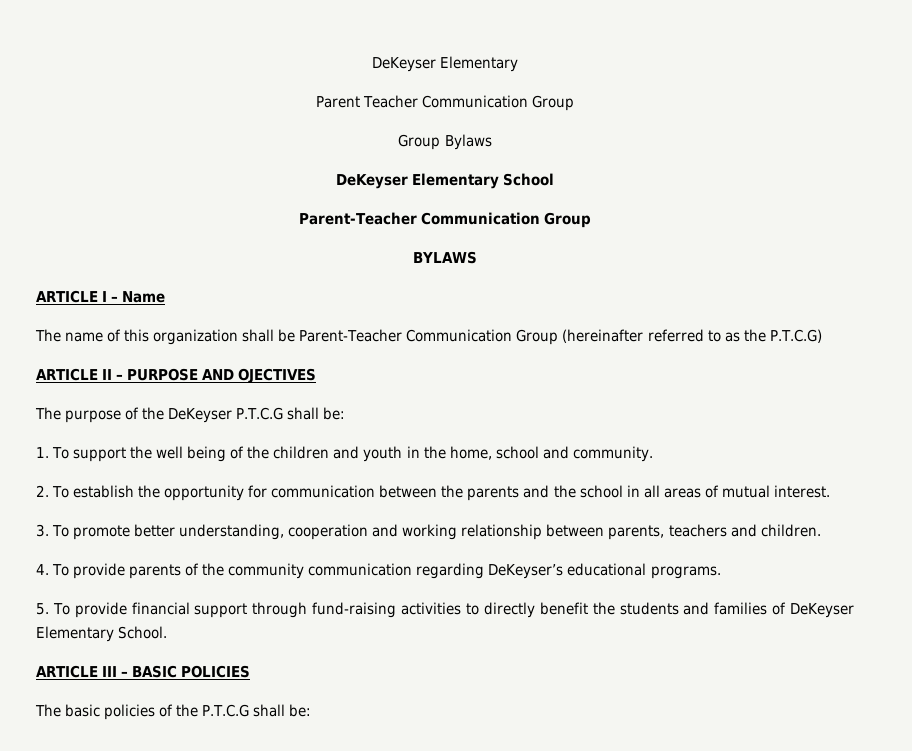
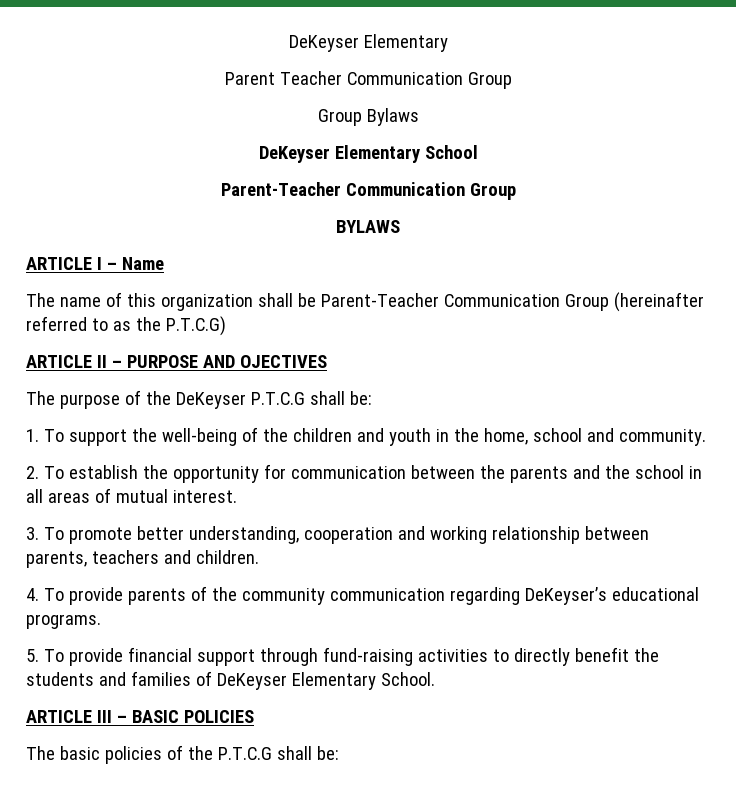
[156,446,227,462] well being -> [161,428,237,446] well-being

